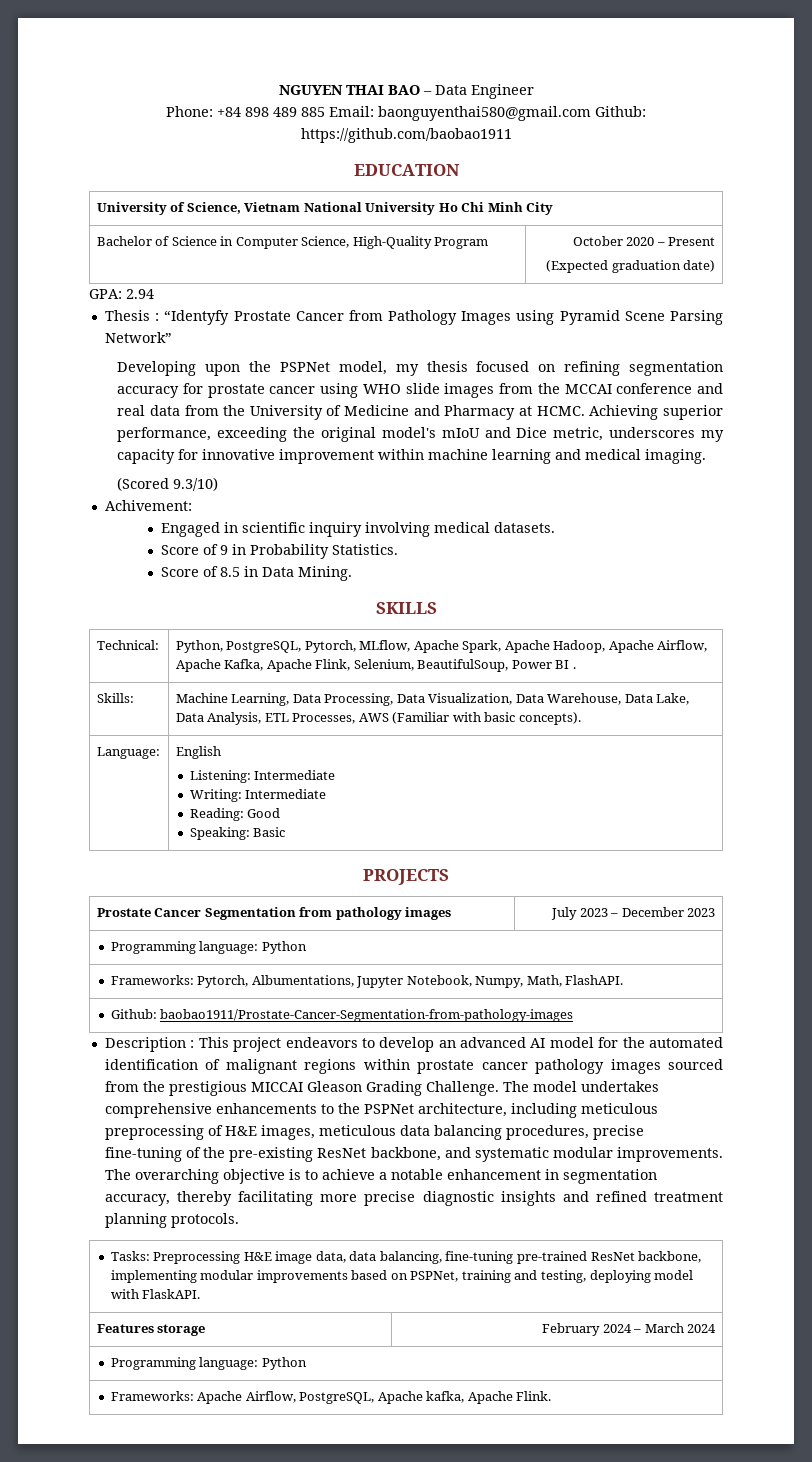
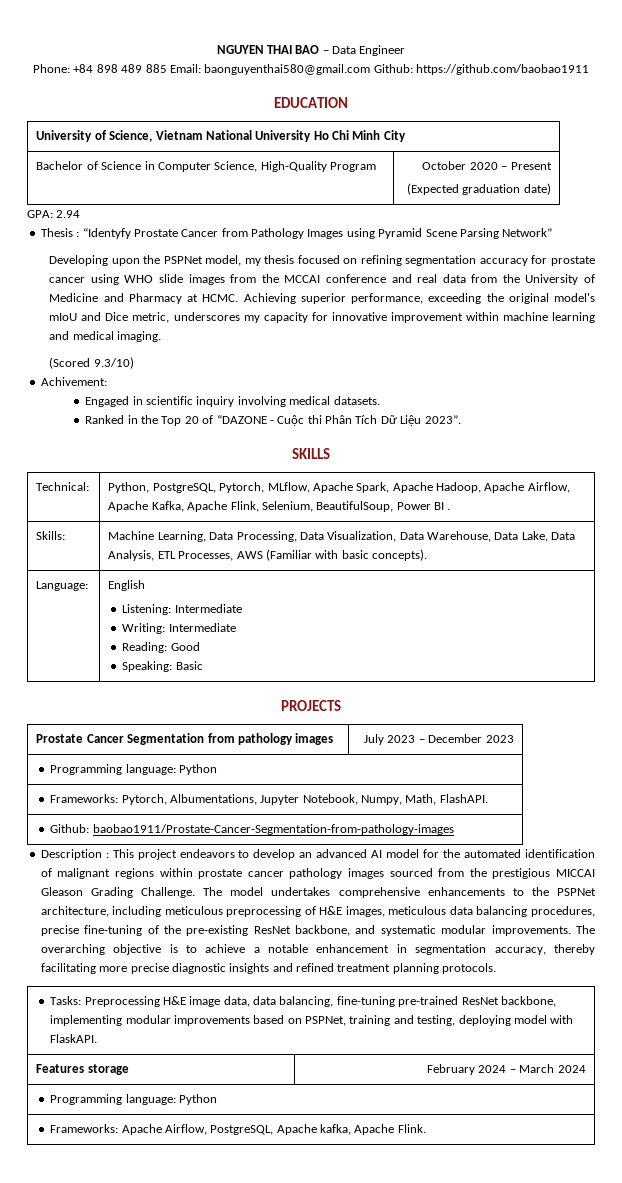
[161,544,399,559] [161,566,353,581] Score of 9 in Probability Statistics. // Score of 8.5 in Data Mining. -> [85,415,461,426] Ranked in the Top 20 of “DAZONE - Cuộc thi Phân Tích Dữ Liệu 2023”.

